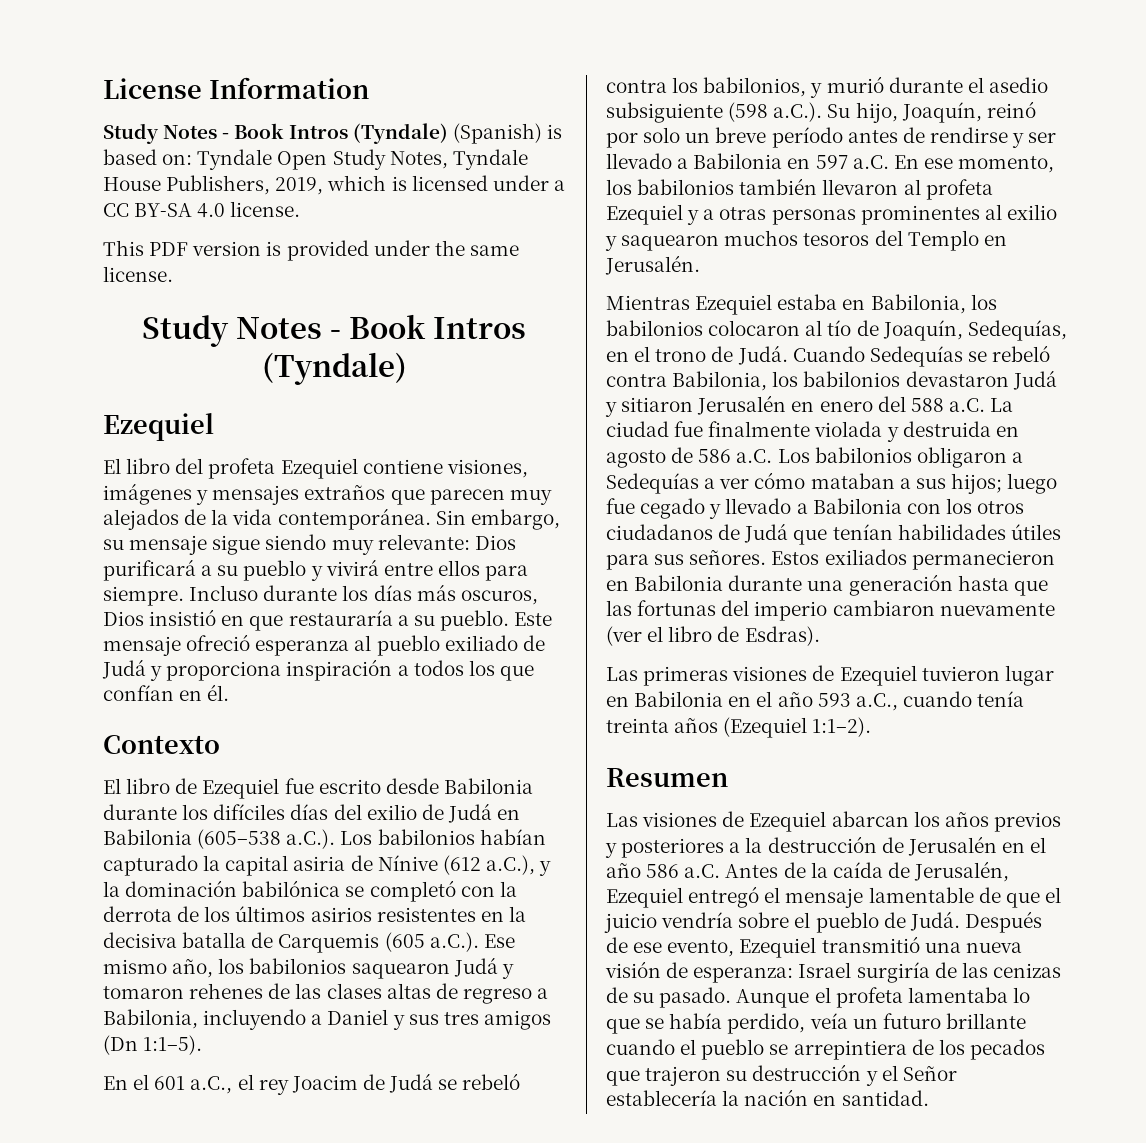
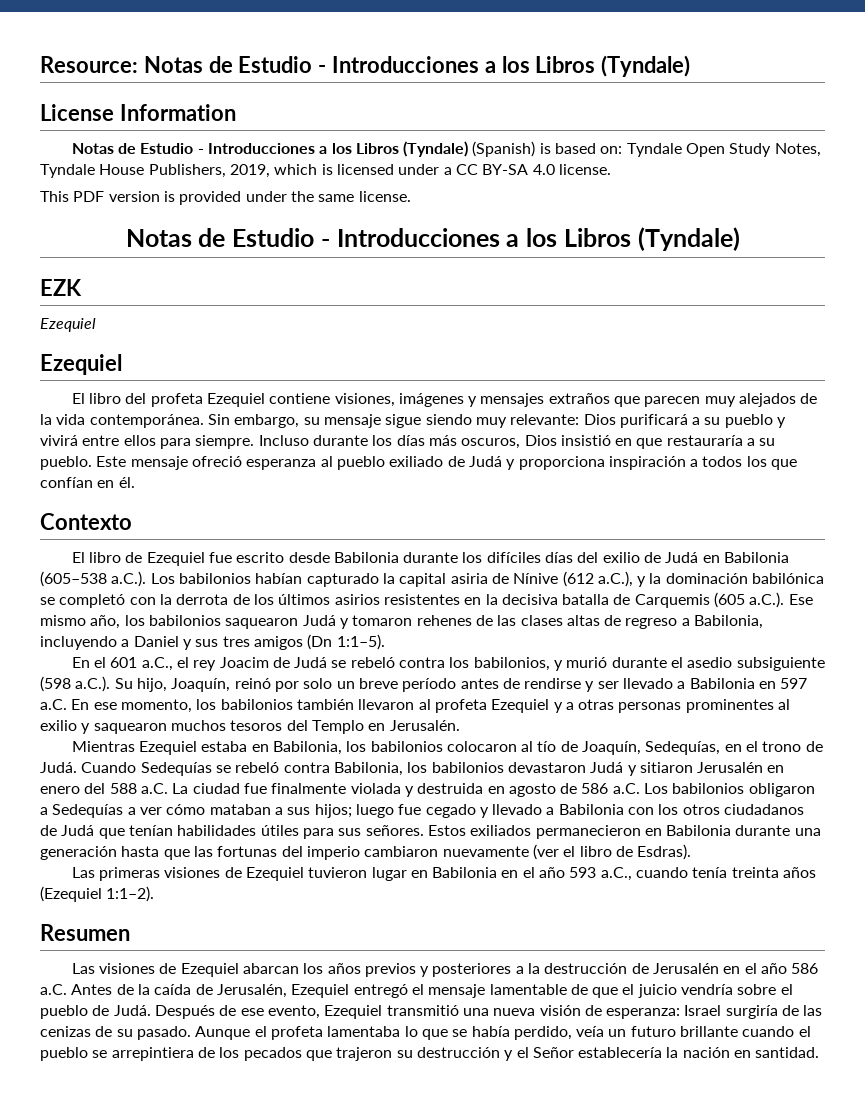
[103,77,369,99] [103,123,348,144] License Information // Study Notes - Book Intros -> [40,55,691,77] [40,104,236,121] [71,143,399,154] Resource: Notas de Estudio - Introducciones a los Libros (Tyndale) // License Information // Notas de Estudio - Introducciones a los Libros
[142,314,526,347] [261,352,407,385] Study Notes - Book Intros (Tyndale) -> [125,227,740,251] [40,279,82,296] [40,318,96,332] Notas de Estudio - Introducciones a los Libros (Tyndale) // EZK // Ezequiel

